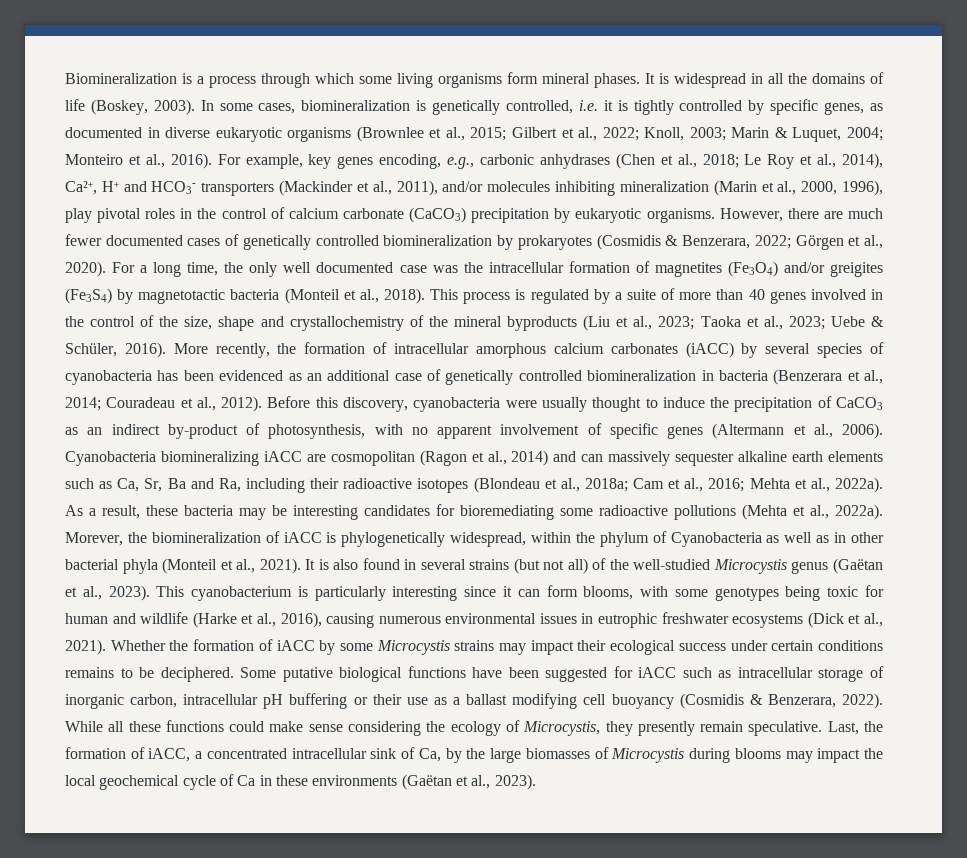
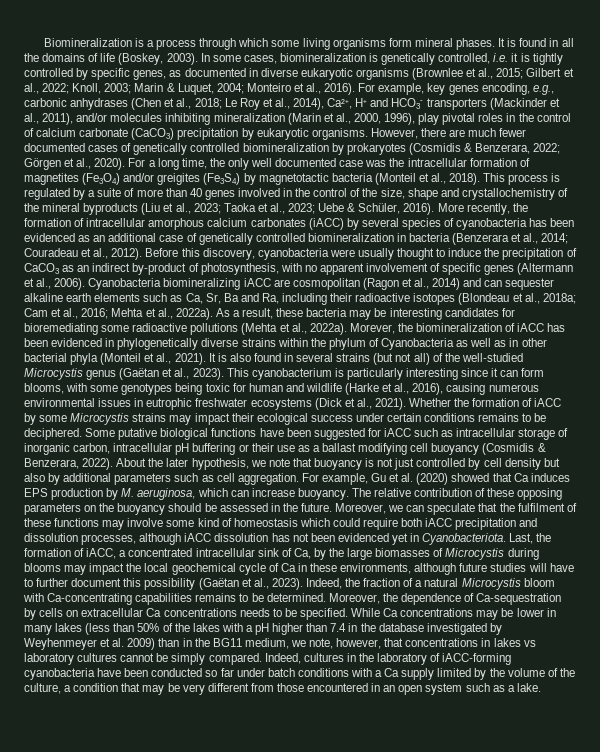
[674,73,746,88] widespread -> [519,38,547,47] found
[608,451,671,466] massively -> (503, 283) none
[326,532,527,547] is phylogenetically widespread, -> [547,323,566,332] [24,338,276,350] has been evidenced in phylogenetically diverse strains
[65,720,823,736] While all these functions could make sense considering the ecology of Microcystis, they presently remain speculative. -> [116,458,560,470] [24,473,570,485] [24,488,563,500] [24,503,577,515] [24,518,538,530] [24,533,507,545] About the later hypothesis, we note that buoyancy is not just controlled by cell density but also by additional parameters such as cell aggregation. For example, Gu et al. (2020) showed that Ca induces EPS production by M. aeruginosa, which can increase buoyancy. The relative contribution of these opposing parameters on the buoyancy should be assessed in the future. Moreover, we can speculate that the fulfilment of these functions may involve some kind of homeostasis which could require both iACC precipitation and dissolution processes, although iACC dissolution has not been evidenced yet in Cyanobacteriota.
[312,774,536,790] environments (Gaëtan et al., 2023). -> [340,563,574,575] [24,578,555,590] [23,593,562,605] [24,608,556,620] [24,623,502,635] [24,638,536,650] [24,653,512,665] [24,668,575,680] [24,683,541,695] environments, although future studies will have to further document this possibility (Gaëtan et al., 2023). Indeed, the fraction of a natural Microcystis bloom with Ca-concentrating capabilities remains to be determined. Moreover, the dependence of Ca-sequestration by cells on extracellular Ca concentrations needs to be specified. While Ca concentrations may be lower in many lakes (less than 50% of the lakes with a pH higher than 7.4 in the database investigated by Weyhenmeyer et al. 2009) than in the BG11 medium, we note, however, that concentrations in lakes vs laboratory cultures cannot be simply compared. Indeed, cultures in the laboratory of iACC-forming cyanobacteria have been conducted so far under batch conditions with a Ca supply limited by the volume of the culture, a condition that may be very different from those encountered in an open system such as a lake.

